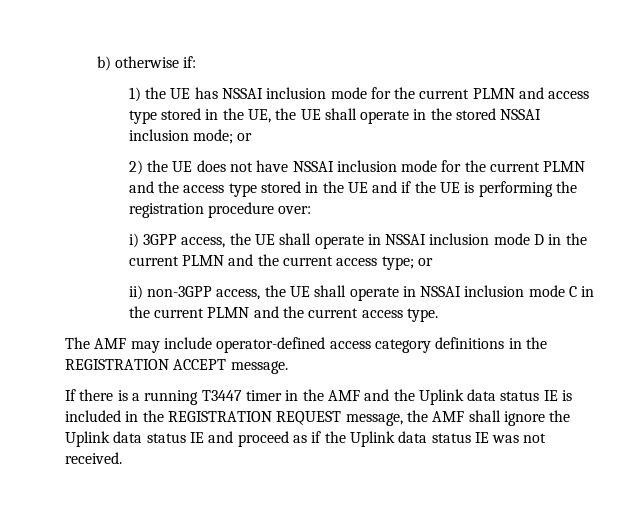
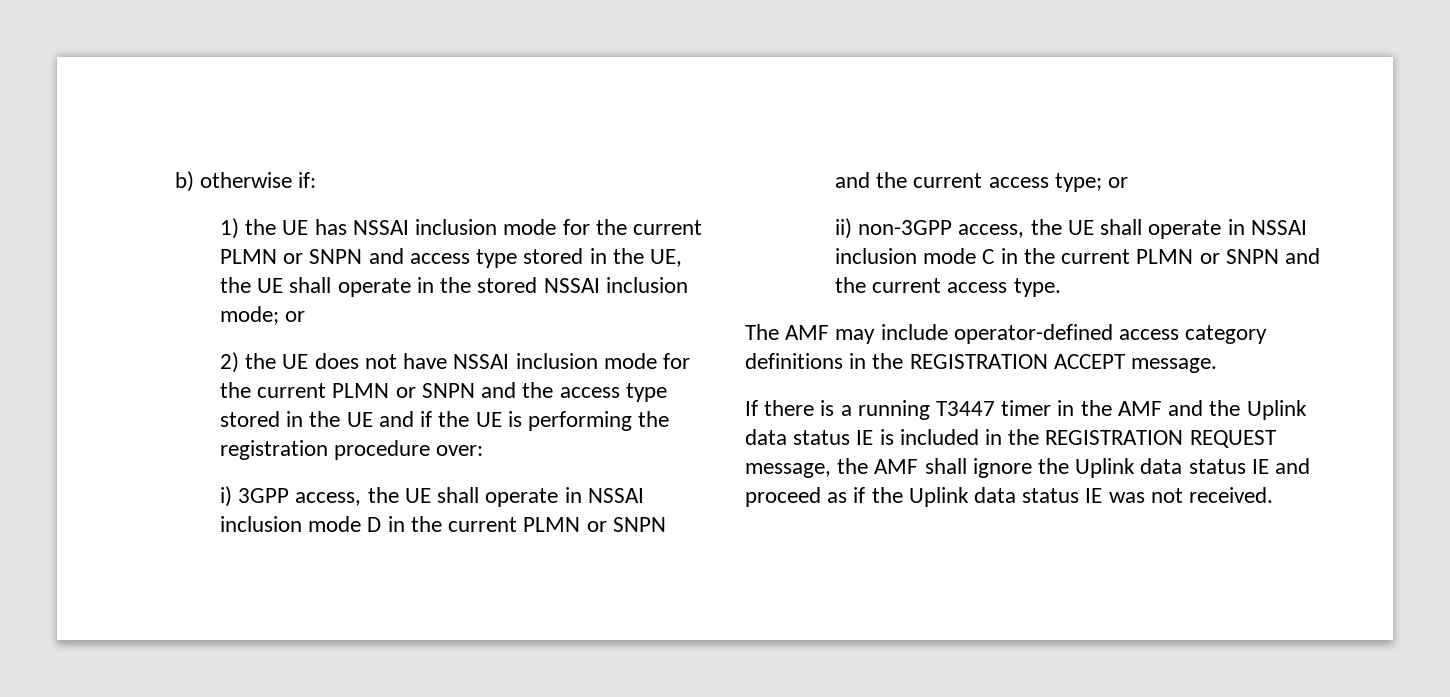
(515, 93) none -> [283,249,363,264] or SNPN
(586, 166) none -> [395,383,475,398] or SNPN
(224, 260) none -> [586,517,666,532] or SNPN
(250, 312) none -> [1199,249,1279,264] or SNPN

